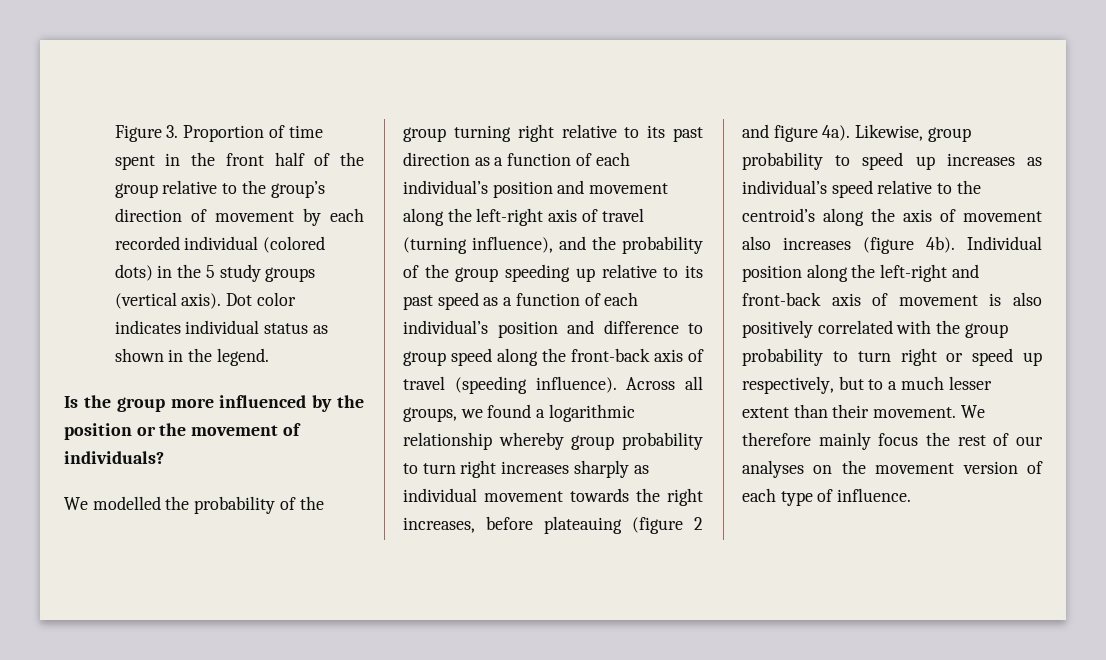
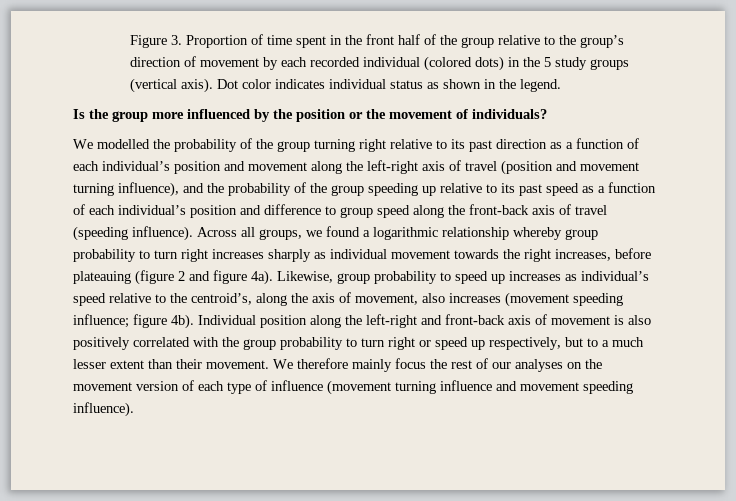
[403,237,467,254] (turning -> [501,160,639,175] [73,183,114,196] (position and movement turning
[742,208,815,222] centroid’s -> [191,293,252,305] centroid’s,
[963,211,1042,222] movement -> [355,294,418,305] movement,
[863,237,914,254] (figure -> [505,292,623,307] [73,314,167,328] (movement speeding influence; figure
[837,488,912,502] influence. -> [271,380,633,395] [73,402,134,417] influence (movement turning influence and movement speeding influence).

